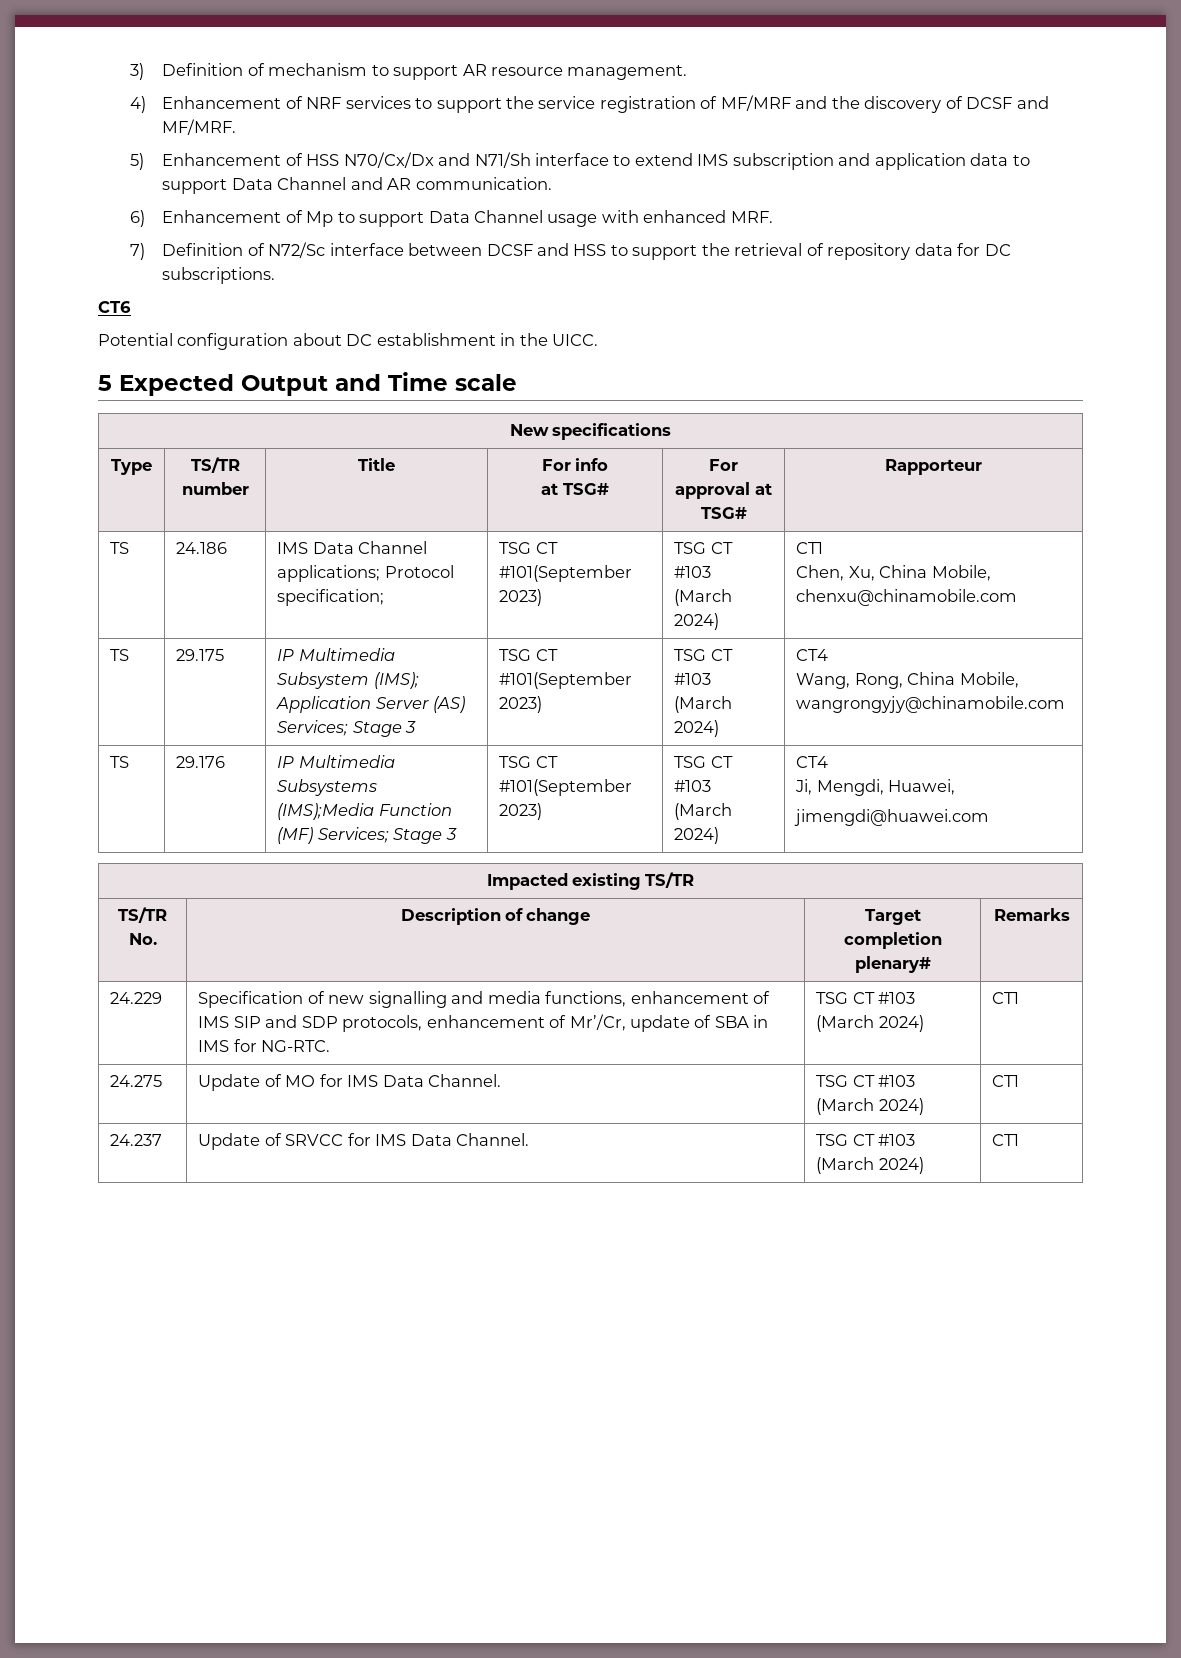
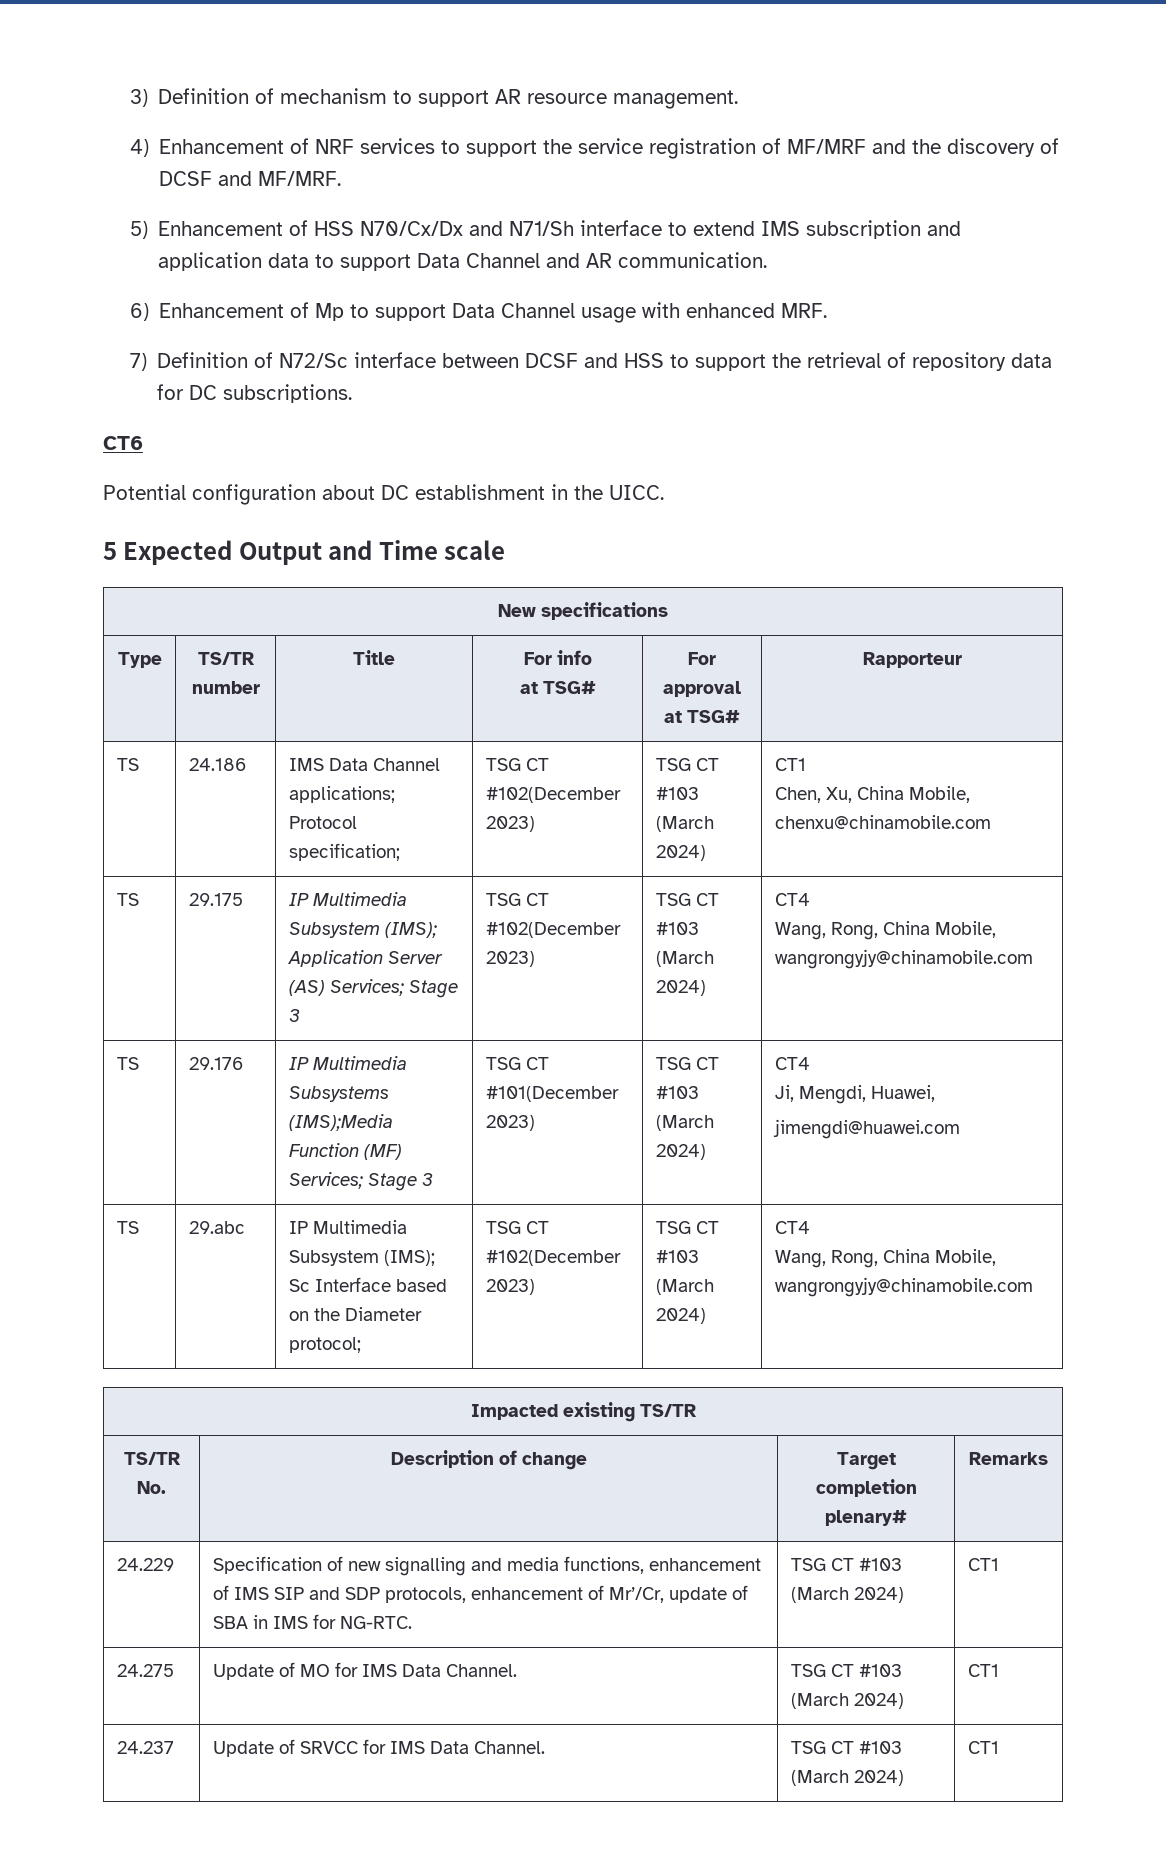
[499,565,633,582] #101(September -> [485,787,621,803] #102(December
[499,672,633,689] #101(September -> [485,922,621,938] #102(December
[499,779,633,796] #101(September -> [485,1086,619,1102] #101(December
(990, 817) none -> [116,1221,139,1234] [188,1221,245,1234] [288,1220,407,1234] [288,1250,435,1266] [288,1277,447,1292] [288,1307,422,1321] [288,1337,361,1353] [485,1221,549,1234] [485,1250,621,1266] [485,1279,535,1295] [655,1221,719,1234] [655,1250,699,1263] [655,1279,714,1295] [655,1308,706,1324] [774,1221,810,1234] [774,1249,996,1268] [774,1277,1033,1297] // TS | 29.abc | IP Multimedia Subsystem (IMS); Sc Interface based on the Diameter protocol; | TSG CT #102(December 2023) | TSG CT #103 (March 2024) | CT4 // Wang, Rong, China Mobile, wangrongyjy@chinamobile.com

